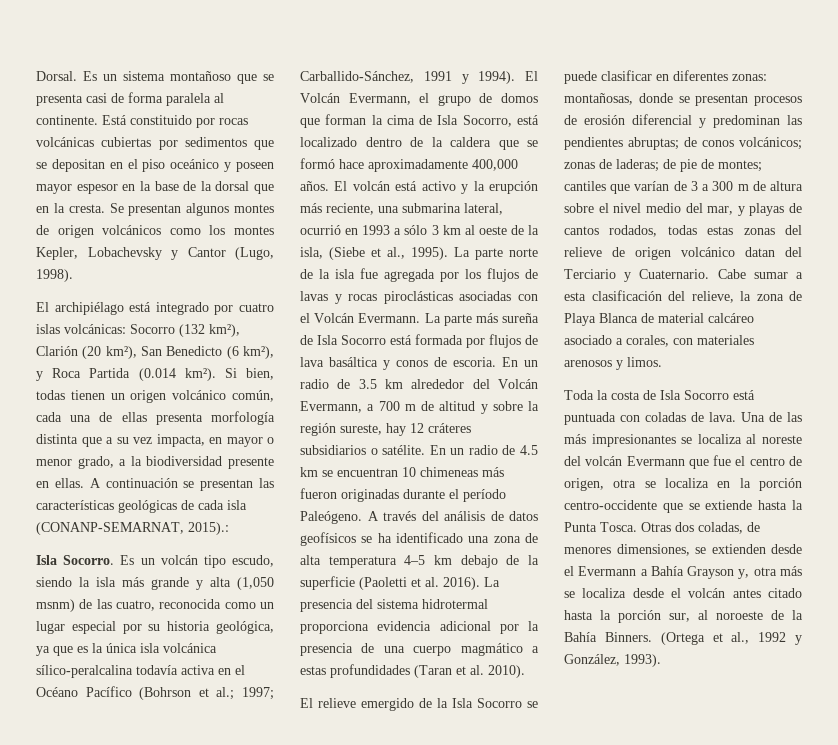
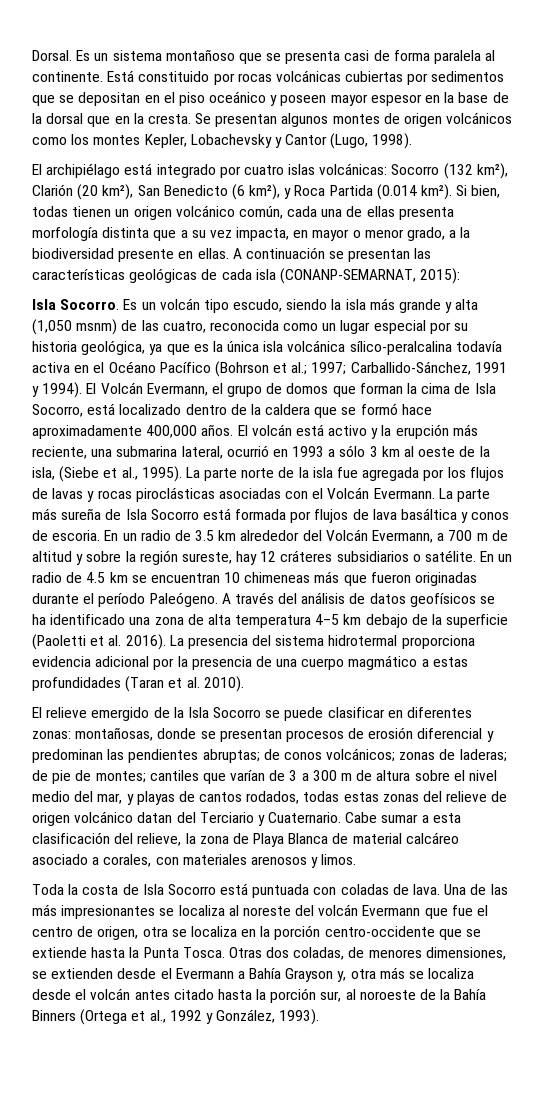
[188,522,229,535] 2015).: -> [420,268,461,284] 2015):
(504, 472) none -> [343,575,367,586] que
[604,632,652,642] Binners. -> [32,1010,76,1021] Binners

